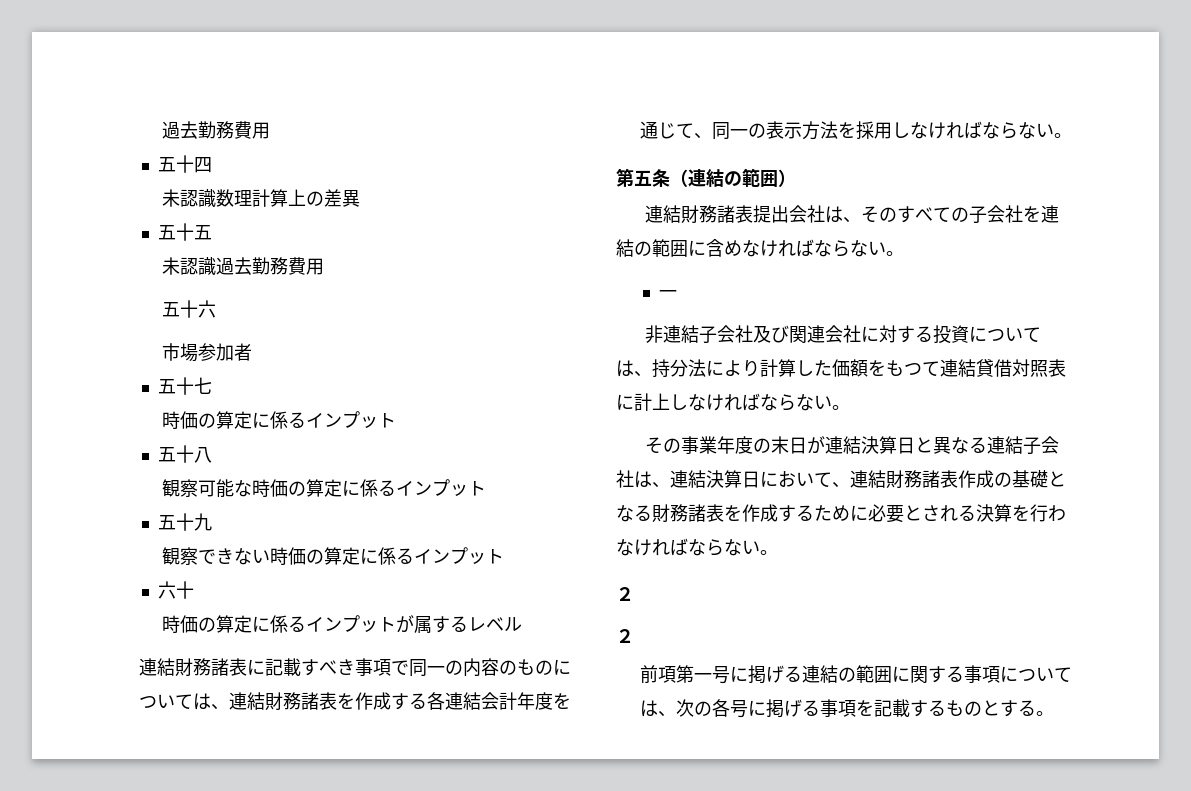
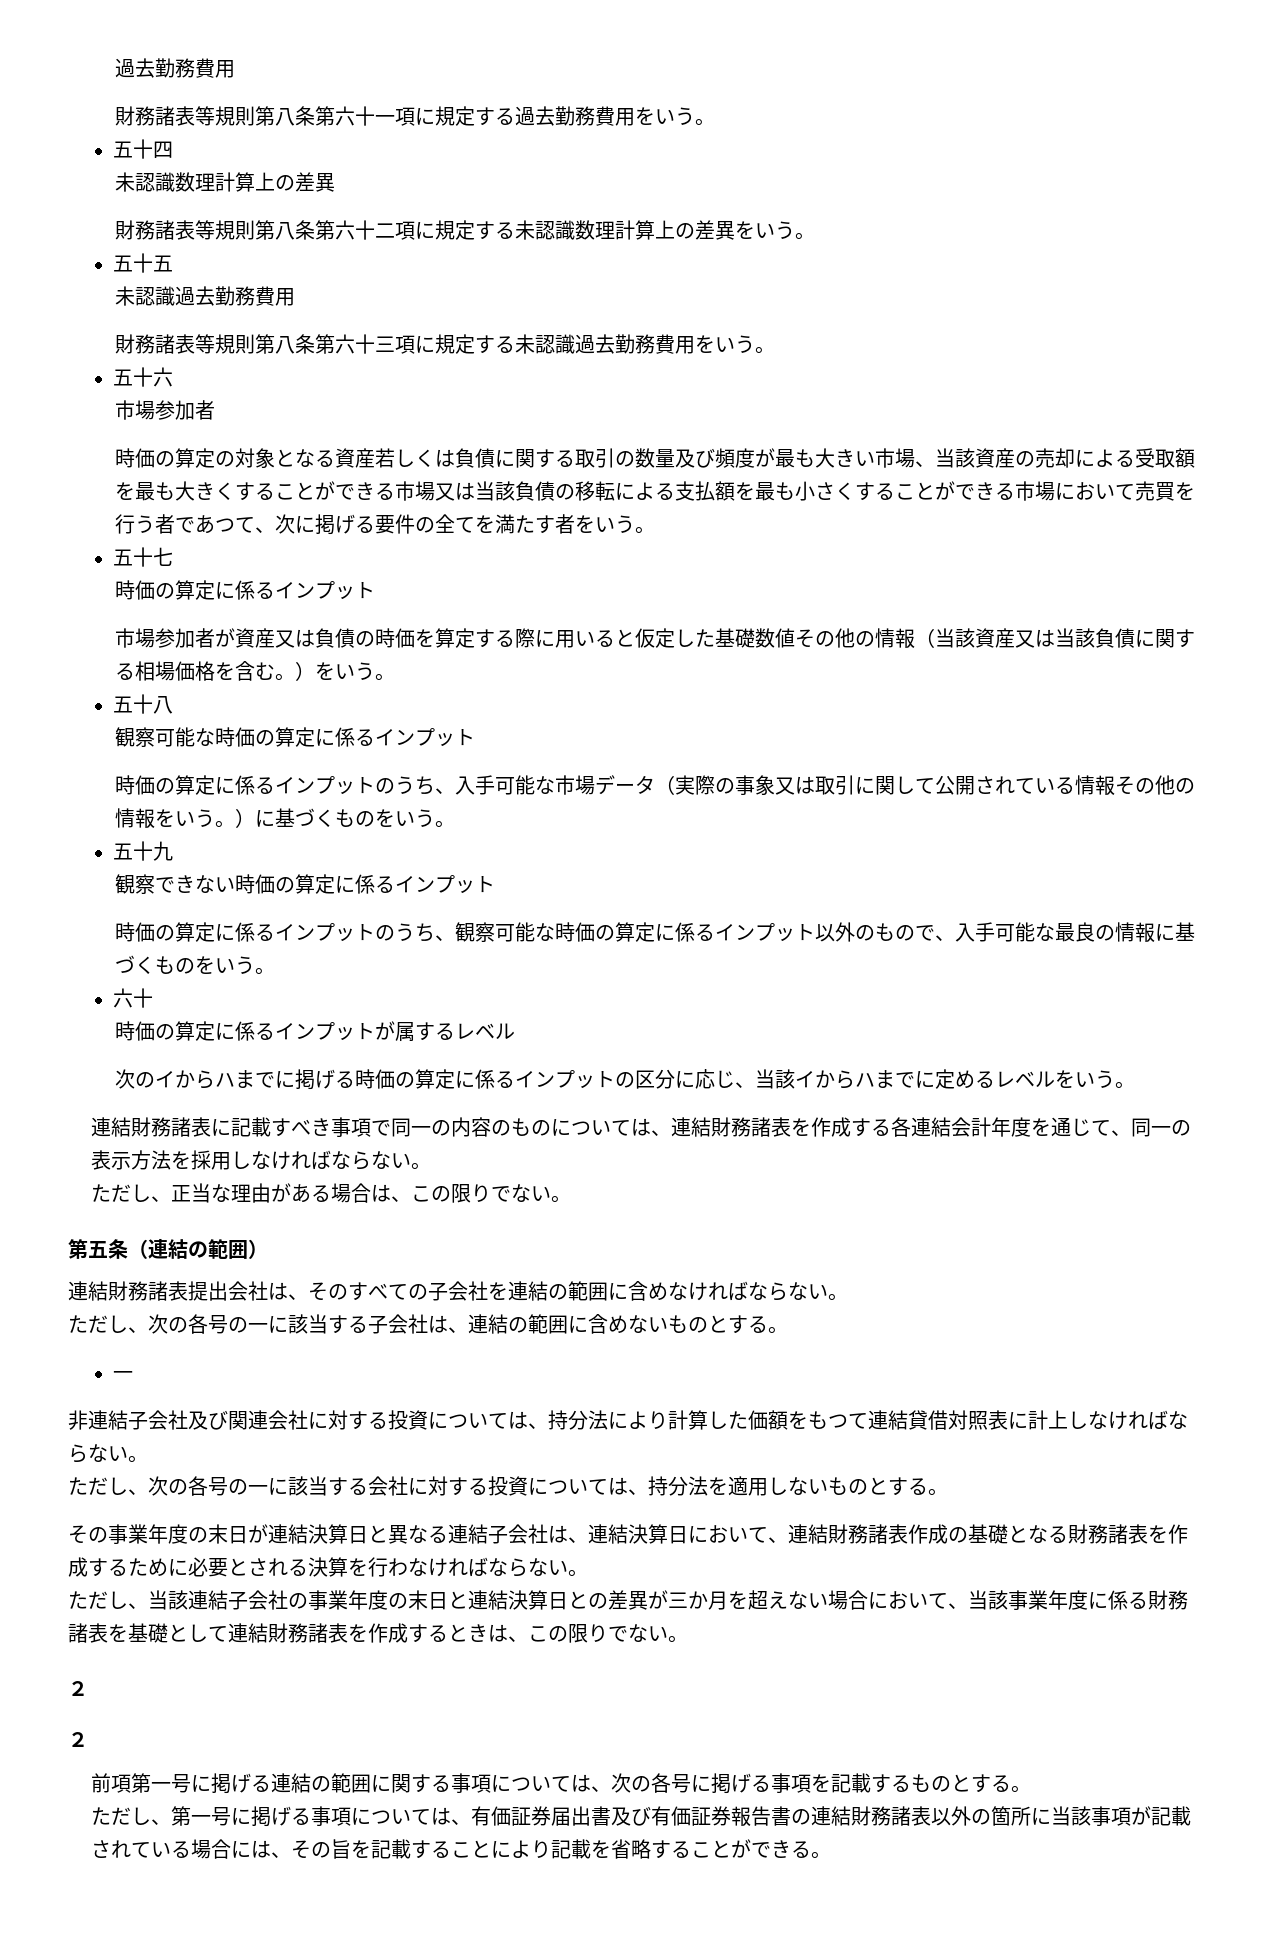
[162,121,271,139] 過去勤務費用 -> [114,58,235,78] [114,106,715,126] 過去勤務費用 // 財務諸表等規則第八条第六十一項に規定する過去勤務費用をいう。
(361, 198) none -> [114,220,815,240] // 財務諸表等規則第八条第六十二項に規定する未認識数理計算上の差異をいう。
[162,300,217,318] [162,343,253,362] 五十六 // 市場参加者 -> [114,334,775,354] [113,367,174,387] [114,400,215,420] [114,448,1195,468] [114,481,1195,501] [114,514,655,535] 財務諸表等規則第八条第六十三項に規定する未認識過去勤務費用をいう。 // 五十六 // 市場参加者 // 時価の算定の対象となる資産若しくは負債に関する取引の数量及び頻度が最も大きい市場、当該資産の売却による受取額を最も大きくすることができる市場又は当該負債の移転による支払額を最も小さくすることができる市場において売買を行う者であつて、次に掲げる要件の全てを満たす者をいう。
(397, 420) none -> [114,628,1195,649] [114,661,395,681] // 市場参加者が資産又は負債の時価を算定する際に用いると仮定した基礎数値その他の情報（当該資産又は当該負債に関する相場価格を含む。）をいう。
(487, 488) none -> [114,775,1195,796] [114,808,455,829] // 時価の算定に係るインプットのうち、入手可能な市場データ（実際の事象又は取引に関して公開されている情報その他の情報をいう。）に基づくものをいう。
(505, 556) none -> [114,922,1195,943] [114,955,275,975] // 時価の算定に係るインプットのうち、観察可能な時価の算定に係るインプット以外のもので、入手可能な最良の情報に基づくものをいう。
(523, 624) none -> [114,1069,1135,1090] // 次のイからハまでに掲げる時価の算定に係るインプットの区分に応じ、当該イからハまでに定めるレベルをいう。
(1072, 135) none -> [91,1183,572,1203] // ただし、正当な理由がある場合は、この限りでない。
(904, 253) none -> [68,1314,788,1334] // ただし、次の各号の一に該当する子会社は、連結の範囲に含めないものとする。
(850, 407) none -> [68,1476,948,1496] // ただし、次の各号の一に該当する会社に対する投資については、持分法を適用しないものとする。
(778, 552) none -> [68,1590,1188,1610] [68,1623,688,1643] // ただし、当該連結子会社の事業年度の末日と連結決算日との差異が三か月を超えない場合において、当該事業年度に係る財務諸表を基礎として連結財務諸表を作成するときは、この限りでない。
(1054, 713) none -> [91,1806,1192,1827] [91,1839,832,1859] // ただし、第一号に掲げる事項については、有価証券届出書及び有価証券報告書の連結財務諸表以外の箇所に当該事項が記載されている場合には、その旨を記載することにより記載を省略することができる。

